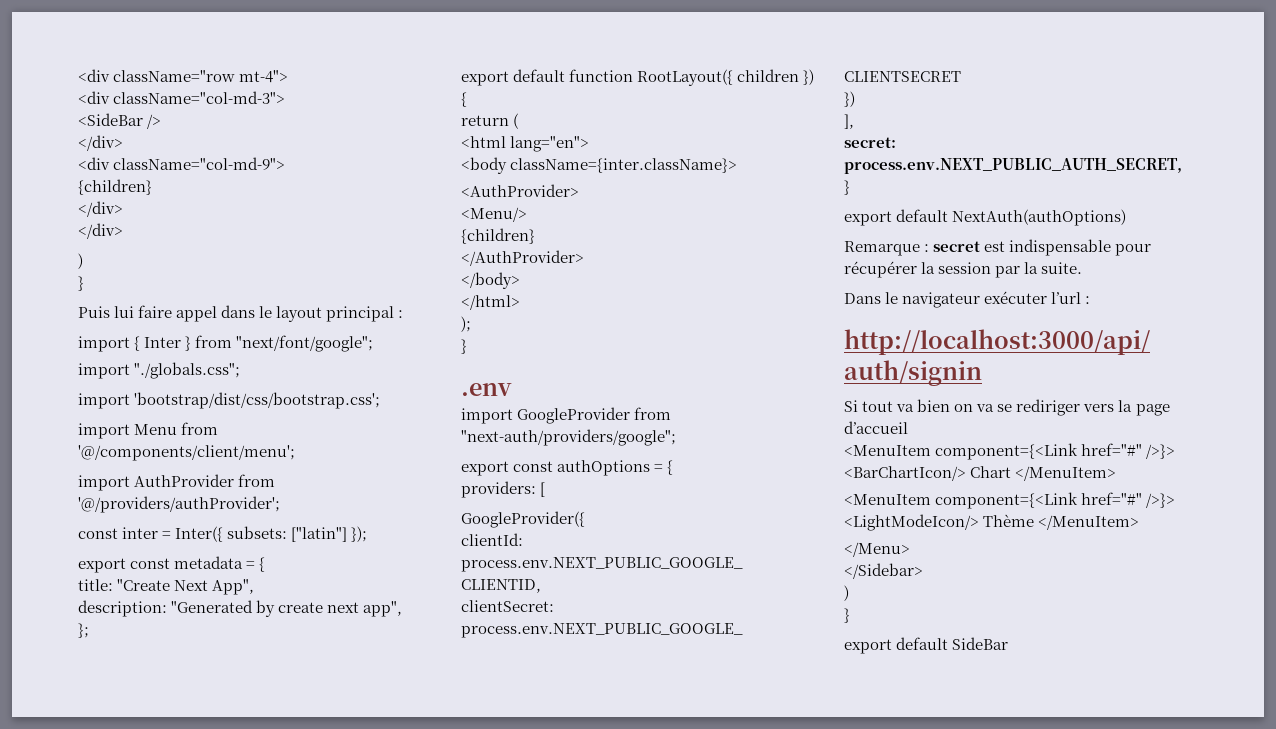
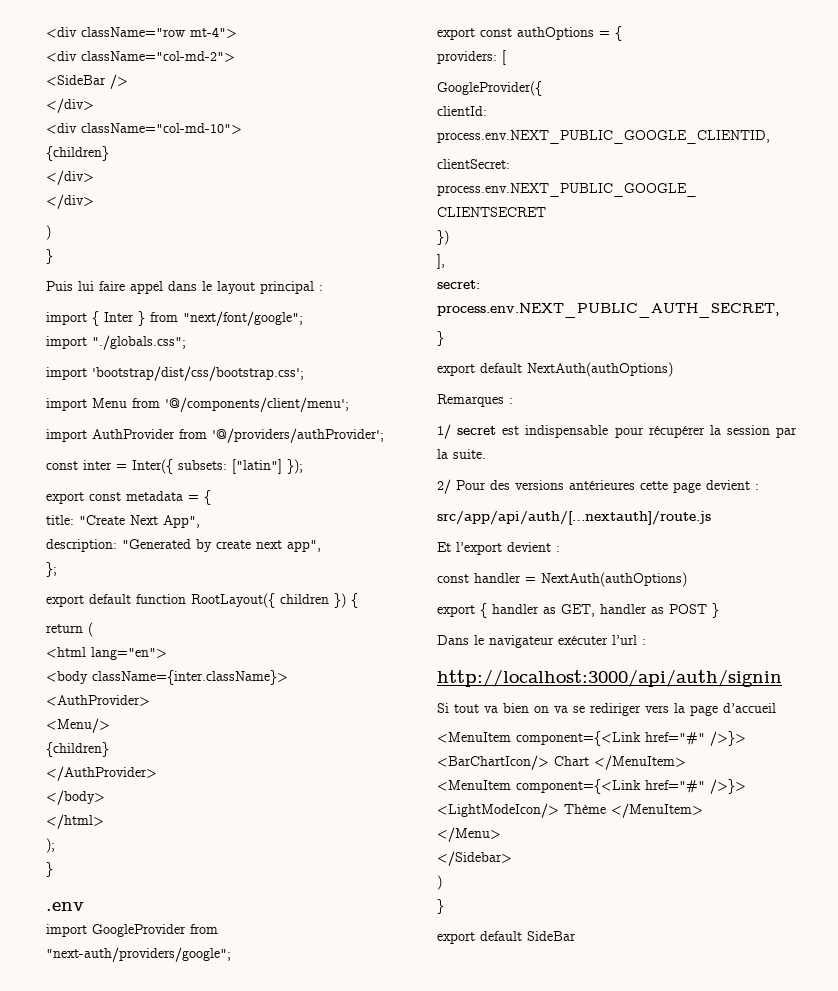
[113,91,286,104] className="col-md-3"> -> [81,51,235,62] className="col-md-2">
[113,157,286,170] className="col-md-9"> -> [81,123,242,134] className="col-md-10">
[844,241,930,256] Remarque : -> [437,394,513,407] [437,424,451,439] Remarques : // 1/
(1083, 268) none -> [437,479,759,494] [437,511,711,525] [437,542,560,555] [437,572,687,587] [437,603,719,618] // 2/ Pour des versions antérieures cette page devient : // src/app/api/auth/[…nextauth]/route.js // Et l’export devient : // const handler = NextAuth(authOptions) // export { handler as GET, handler as POST }

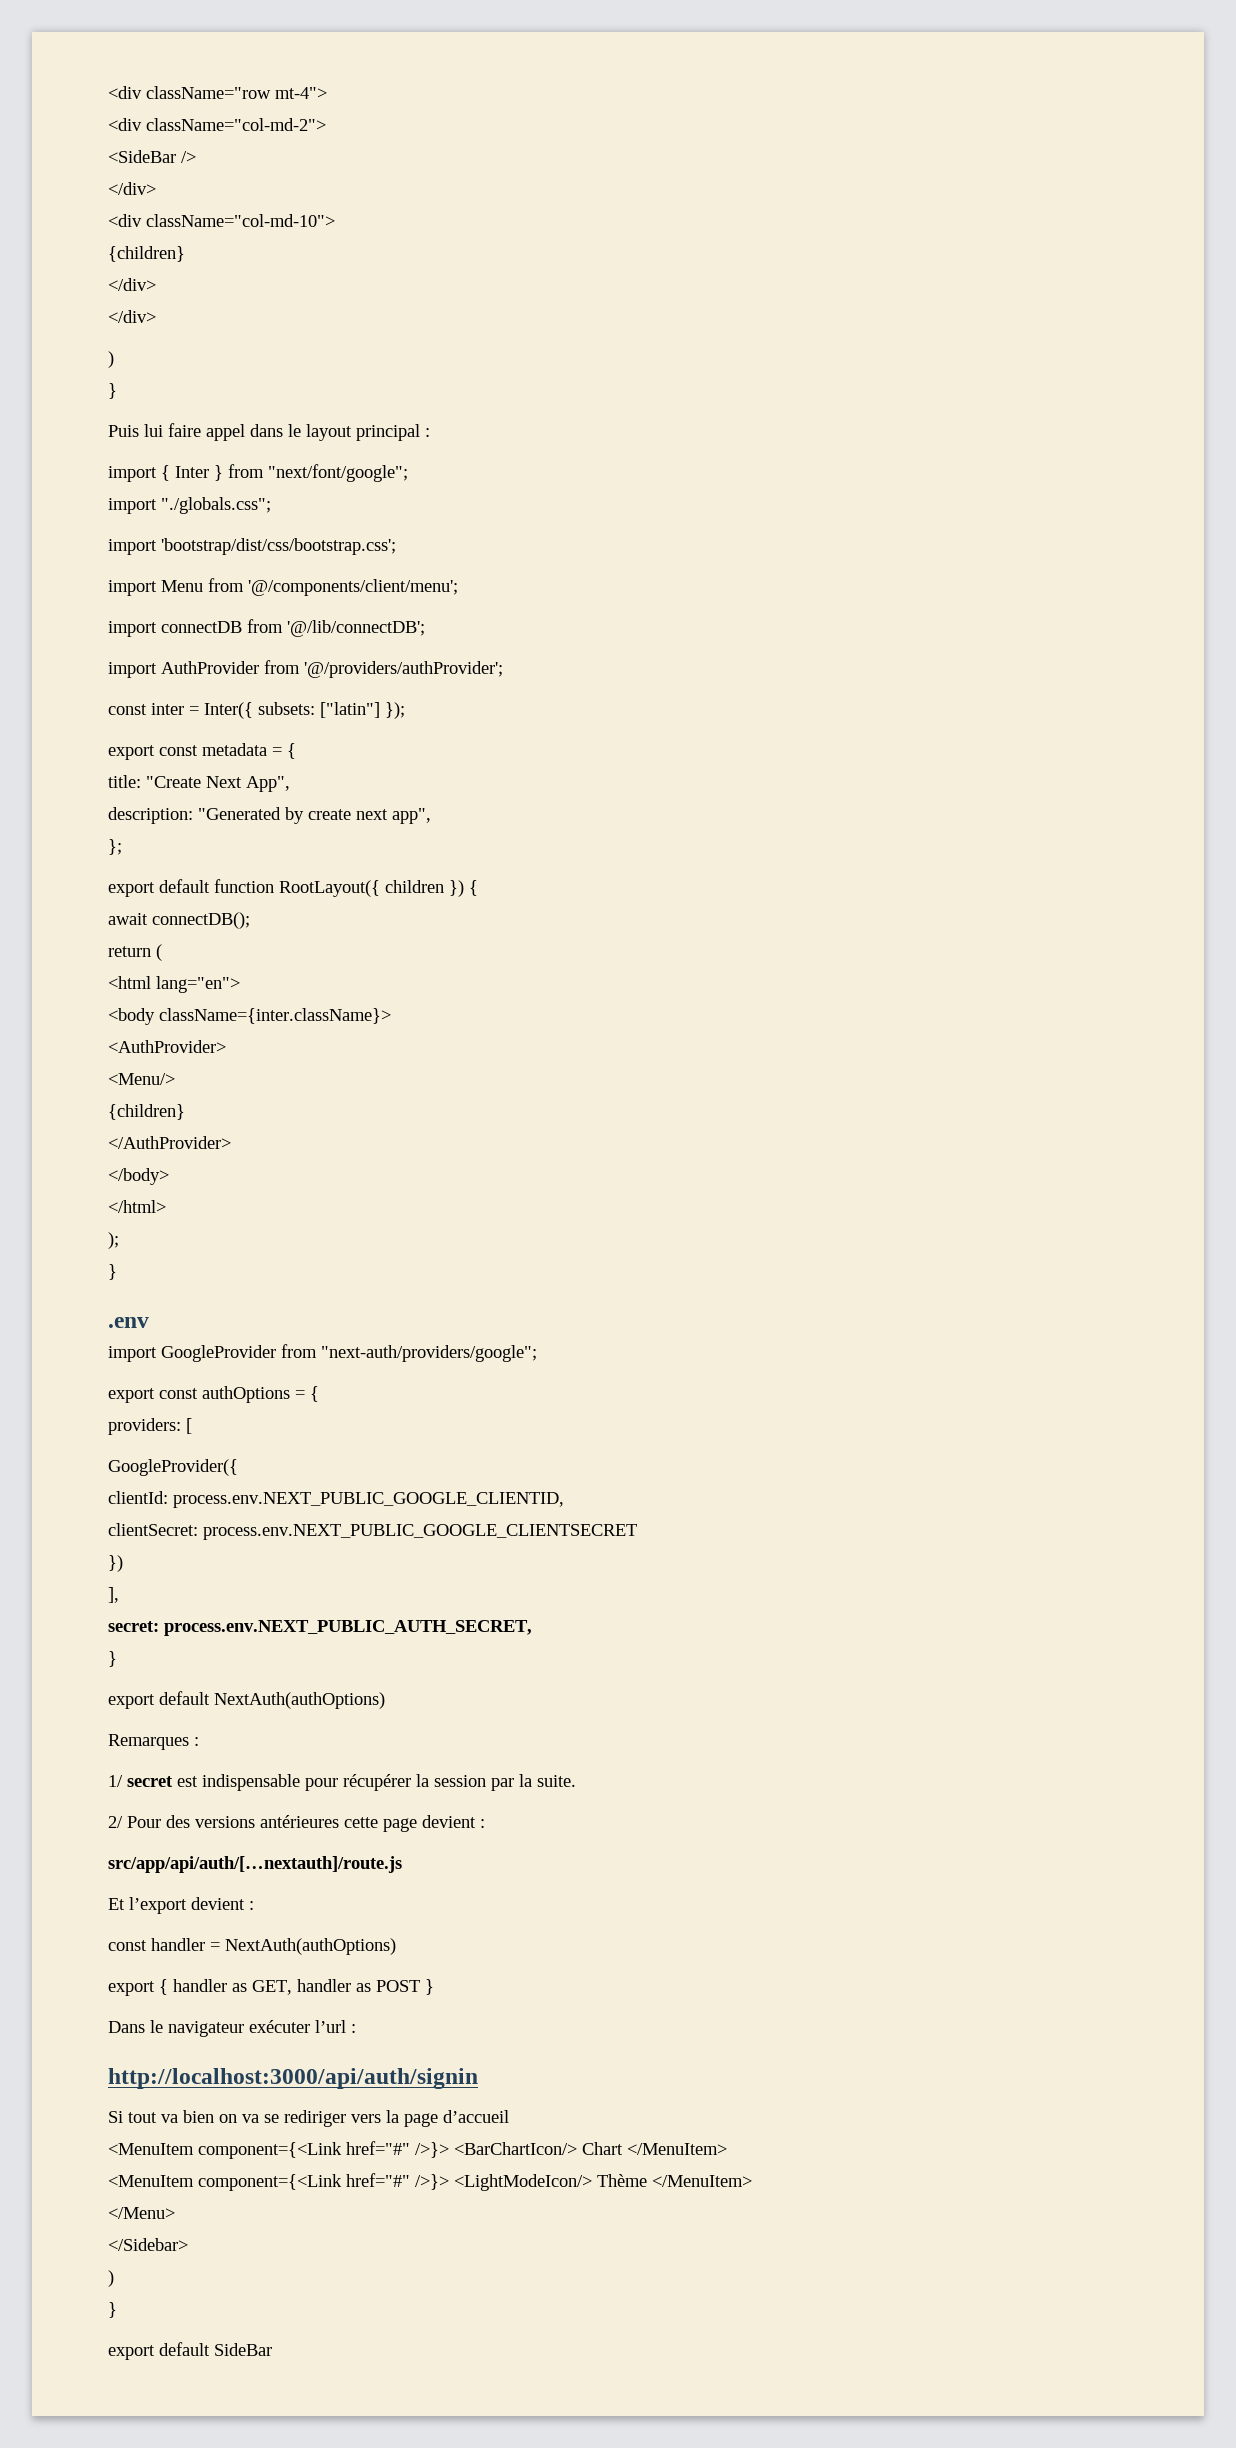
(349, 404) none -> [108,619,425,637] // import connectDB from '@/lib/connectDB';
(358, 600) none -> [108,912,250,929] // await connectDB();

